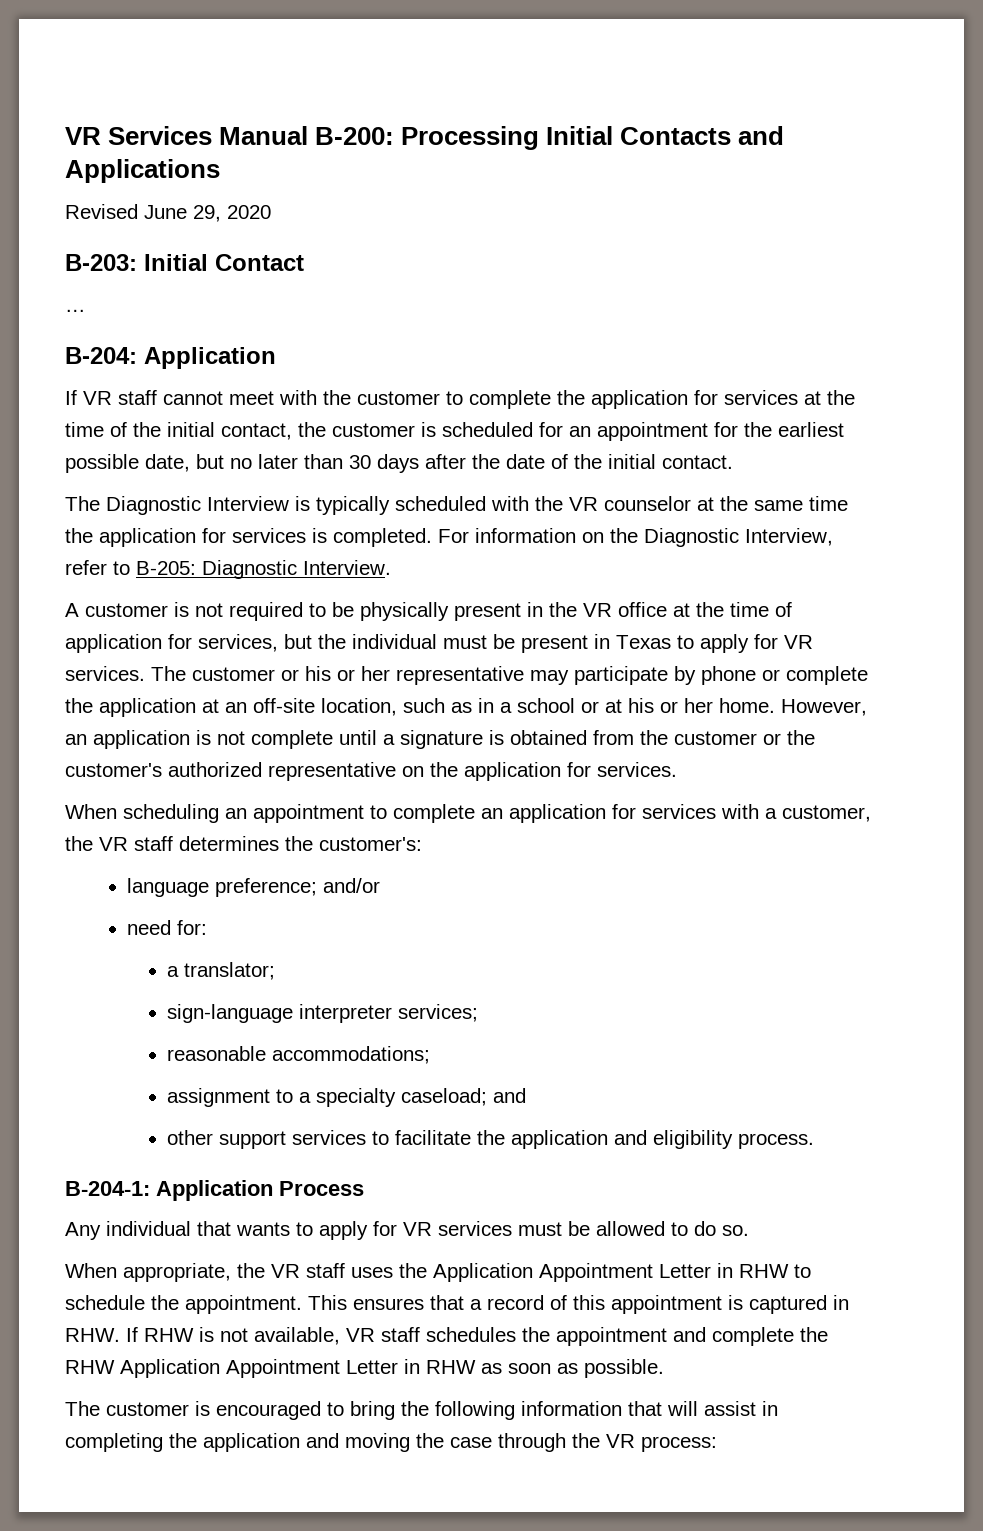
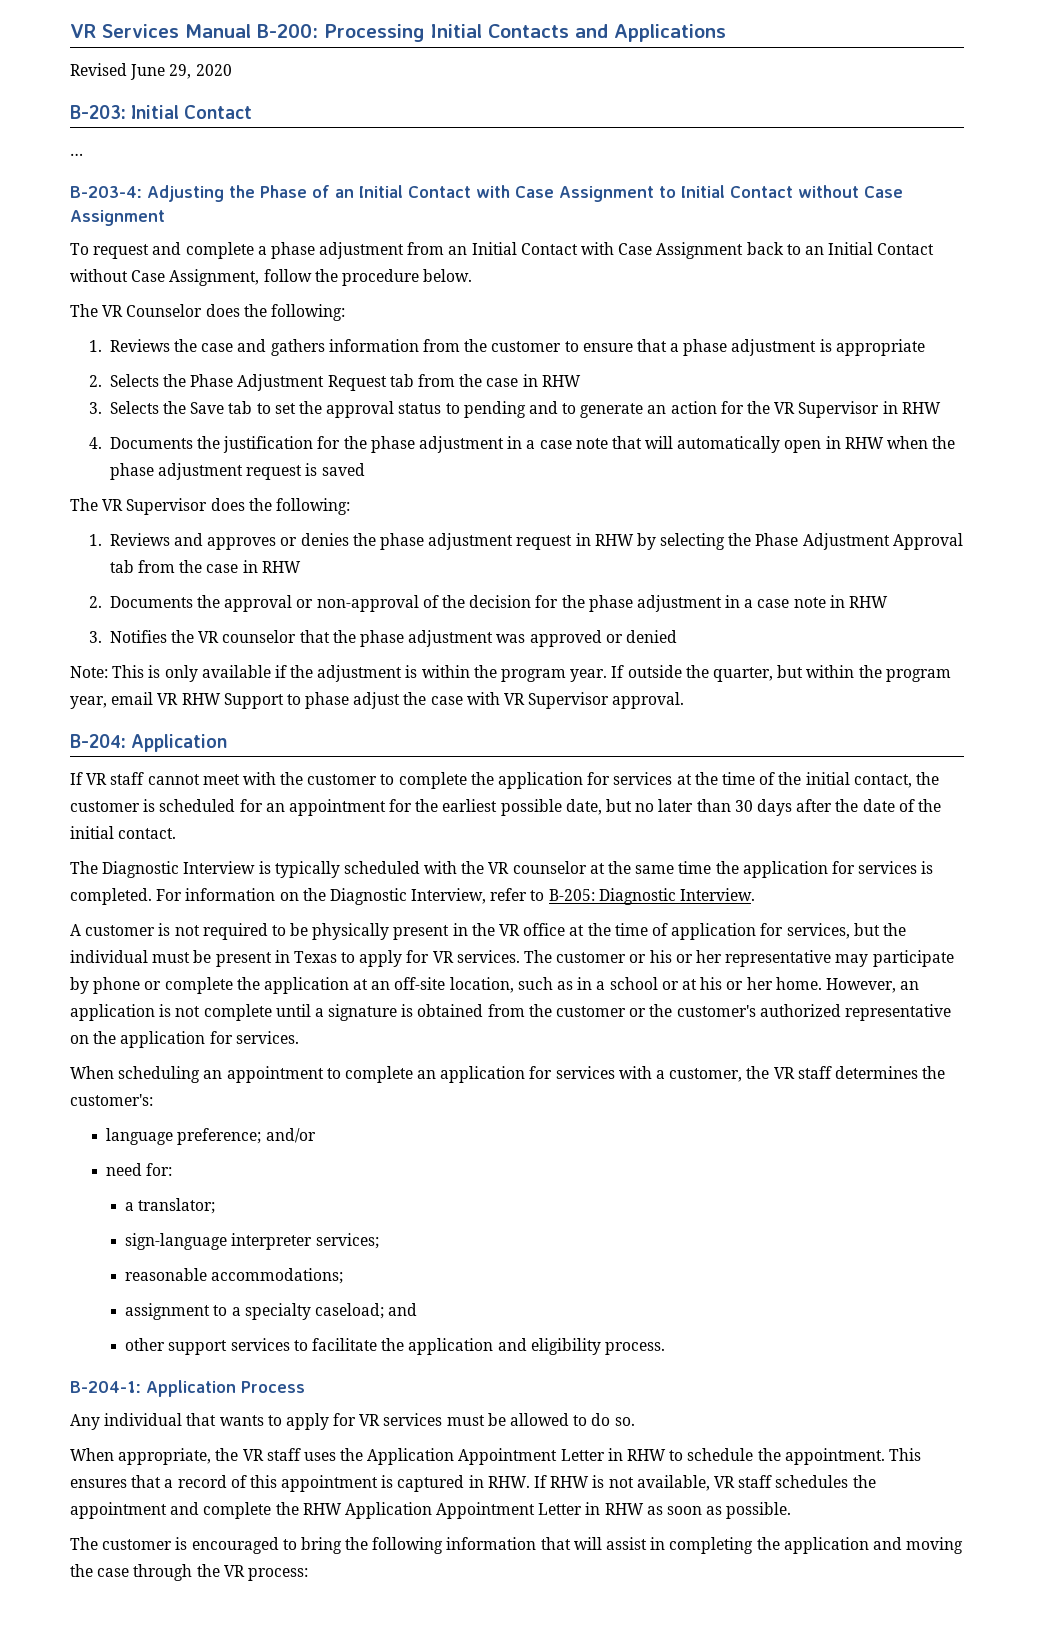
(86, 310) none -> [70,185,903,202] [70,210,165,226] [70,242,935,259] [70,269,473,286] [70,304,345,321] [89,339,925,356] [89,374,581,391] [89,401,941,418] [89,436,956,453] [109,463,365,480] [70,498,350,515] [89,533,963,550] [109,560,301,573] [89,595,888,612] [89,630,677,647] [70,665,951,682] [70,692,685,709] // B-203-4: Adjusting the Phase of an Initial Contact with Case Assignment to Initial Contact without Case Assignment // To request and complete a phase adjustment from an Initial Contact with Case Assignment back to an Initial Contact without Case Assignment, follow the procedure below. // The VR Counselor does the following: // 1. Reviews the case and gathers information from the customer to ensure that a phase adjustment is appropriate // 2. Selects the Phase Adjustment Request tab from the case in RHW // 3. Selects the Save tab to set the approval status to pending and to generate an action for the VR Supervisor in RHW // 4. Documents the justification for the phase adjustment in a case note that will automatically open in RHW when the phase adjustment request is saved // The VR Supervisor does the following: // 1. Reviews and approves or denies the phase adjustment request in RHW by selecting the Phase Adjustment Approval tab from the case in RHW // 2. Documents the approval or non-approval of the decision for the phase adjustment in a case note in RHW // 3. Notifies the VR counselor that the phase adjustment was approved or denied // Note: This is only available if the adjustment is within the program year. If outside the quarter, but within the program year, email VR RHW Support to phase adjust the case with VR Supervisor approval.

